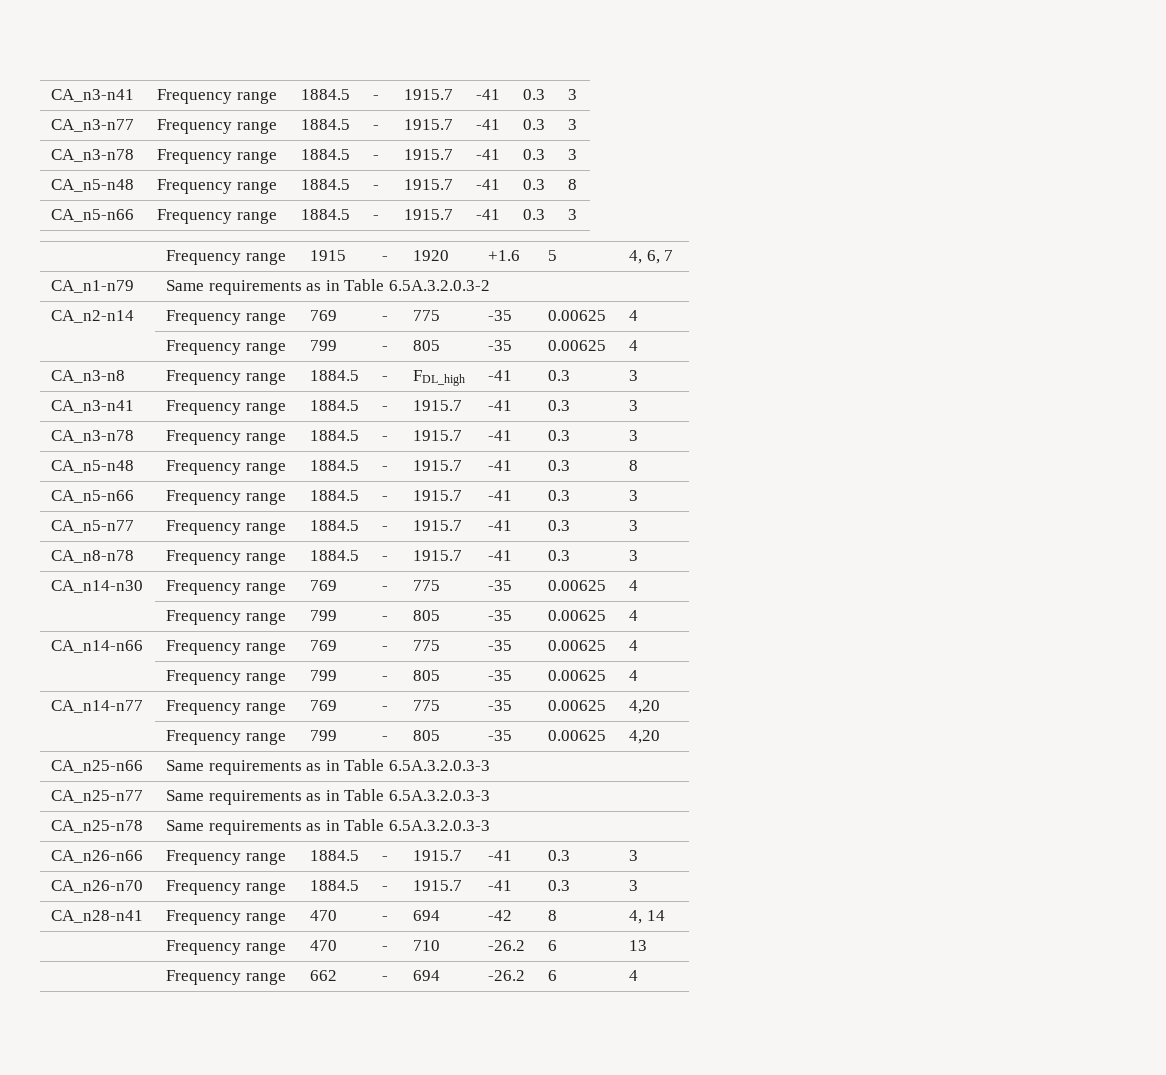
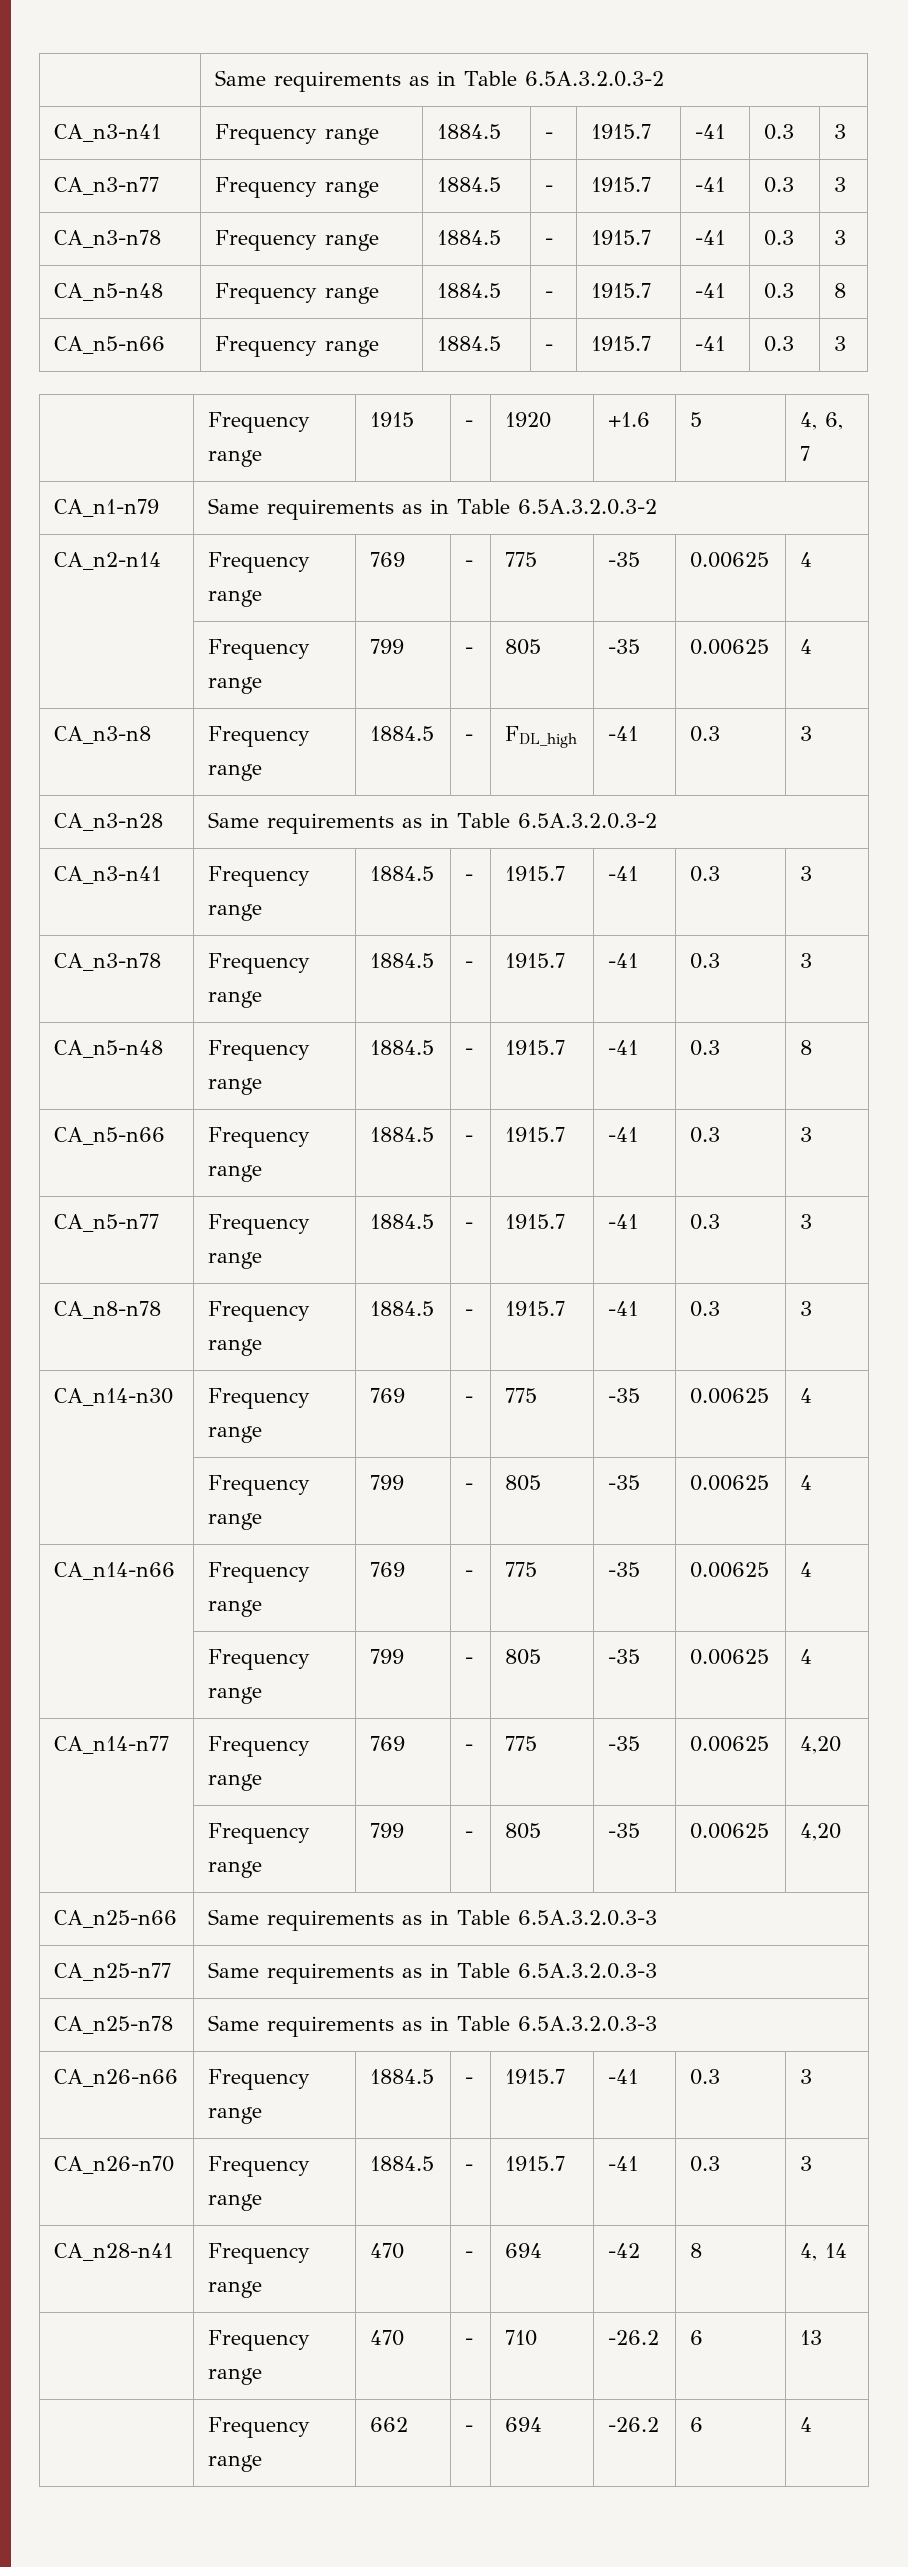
(51, 95) none -> [214,70,664,92] | Same requirements as in Table 6.5A.3.2.0.3-2 //
(639, 375) none -> [53,813,163,831] [207,812,657,834] // CA_n3-n28 | Same requirements as in Table 6.5A.3.2.0.3-2

